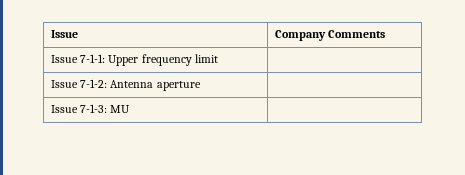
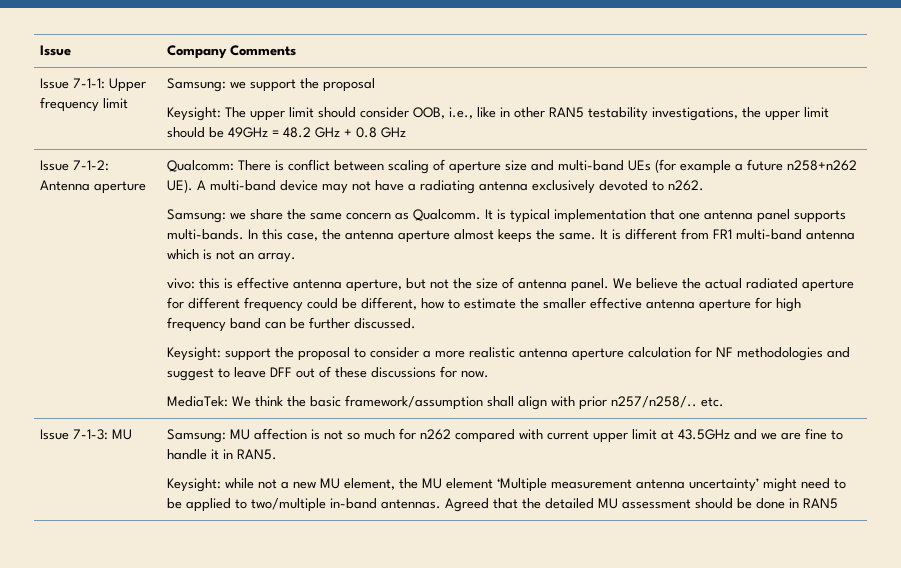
[50,79,201,91] [50,104,131,113] // Issue 7-1-2: Antenna aperture | // Issue 7-1-3: MU | -> [166,78,375,92] [166,107,829,121] [166,127,406,138] [39,160,109,171] [39,180,146,194] [166,159,857,174] [166,179,704,194] [166,209,846,223] [166,228,855,243] [166,249,296,263] [166,277,854,292] [166,297,801,312] [166,317,416,332] [166,346,850,361] [166,366,489,381] [166,395,724,410] [39,429,132,440] [166,428,843,443] [166,449,277,460] [166,478,846,492] [166,498,838,512] Samsung: we support the proposal // Keysight: The upper limit should consider OOB, i.e., like in other RAN5 testability investigations, the upper limit should be 49GHz = 48.2 GHz + 0.8 GHz // Issue 7-1-2: Antenna aperture | Qualcomm: There is conflict between scaling of aperture size and multi-band UEs (for example a future n258+n262 UE). A multi-band device may not have a radiating antenna exclusively devoted to n262. // Samsung: we share the same concern as Qualcomm. It is typical implementation that one antenna panel supports multi-bands. In this case, the antenna aperture almost keeps the same. It is different from FR1 multi-band antenna which is not an array. // vivo: this is effective antenna aperture, but not the size of antenna panel. We believe the actual radiated aperture for different frequency could be different, how to estimate the smaller effective antenna aperture for high frequency band can be further discussed. // Keysight: support the proposal to consider a more realistic antenna aperture calculation for NF methodologies and suggest to leave DFF out of these discussions for now. // MediaTek: We think the basic framework/assumption shall align with prior n257/n258/.. etc. // Issue 7-1-3: MU | Samsung: MU affection is not so much for n262 compared with current upper limit at 43.5GHz and we are fine to handle it in RAN5. // Keysight: while not a new MU element, the MU element ‘Multiple measurement antenna uncertainty’ might need to be applied to two/multiple in-band antennas. Agreed that the detailed MU assessment should be done in RAN5

